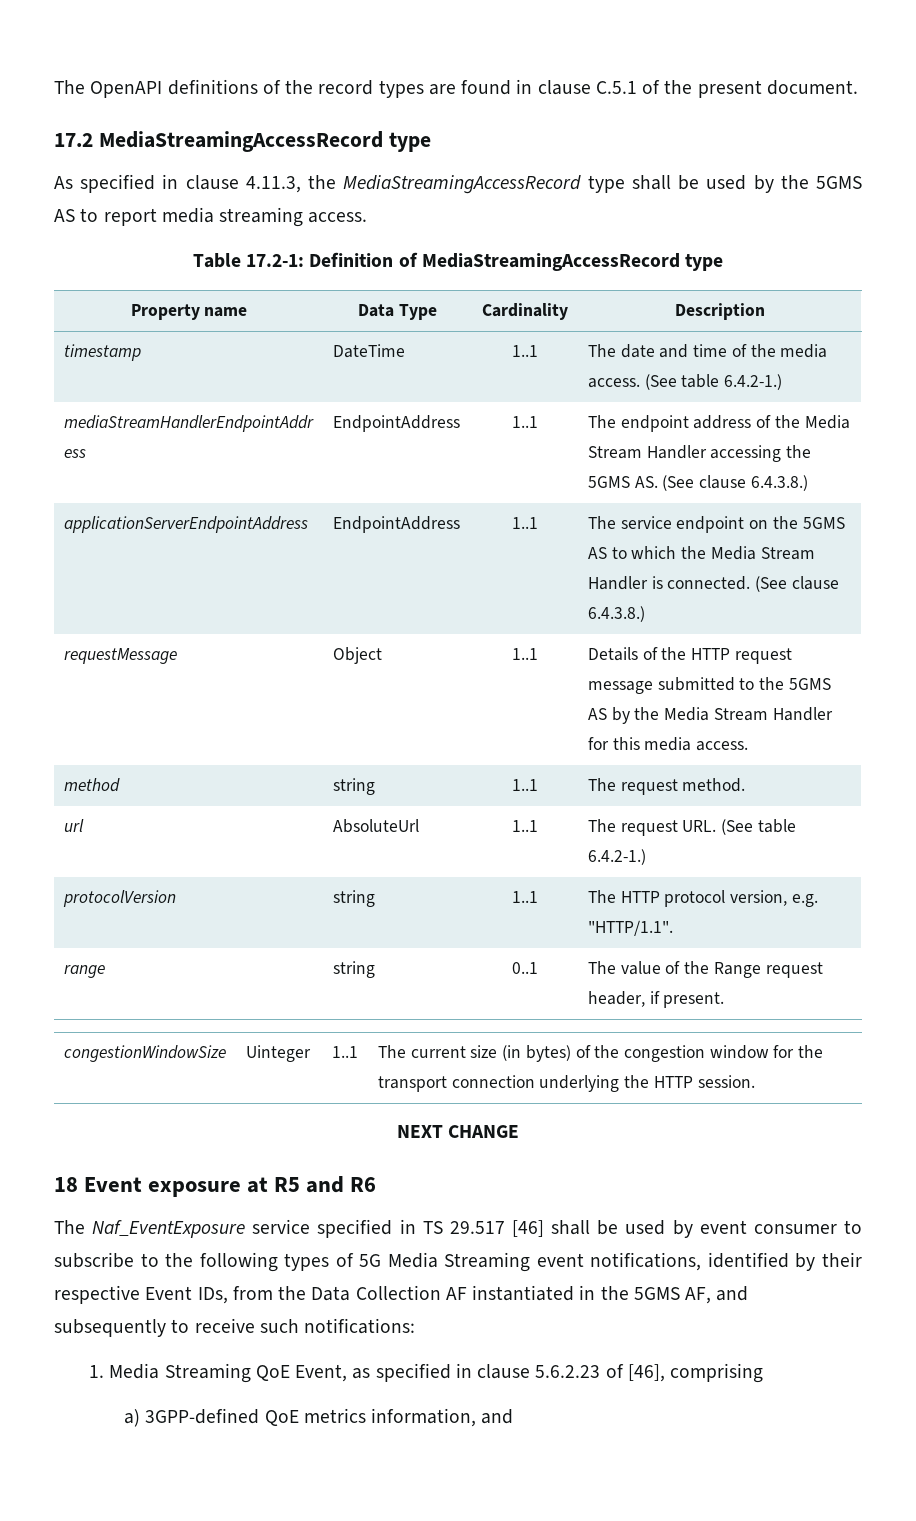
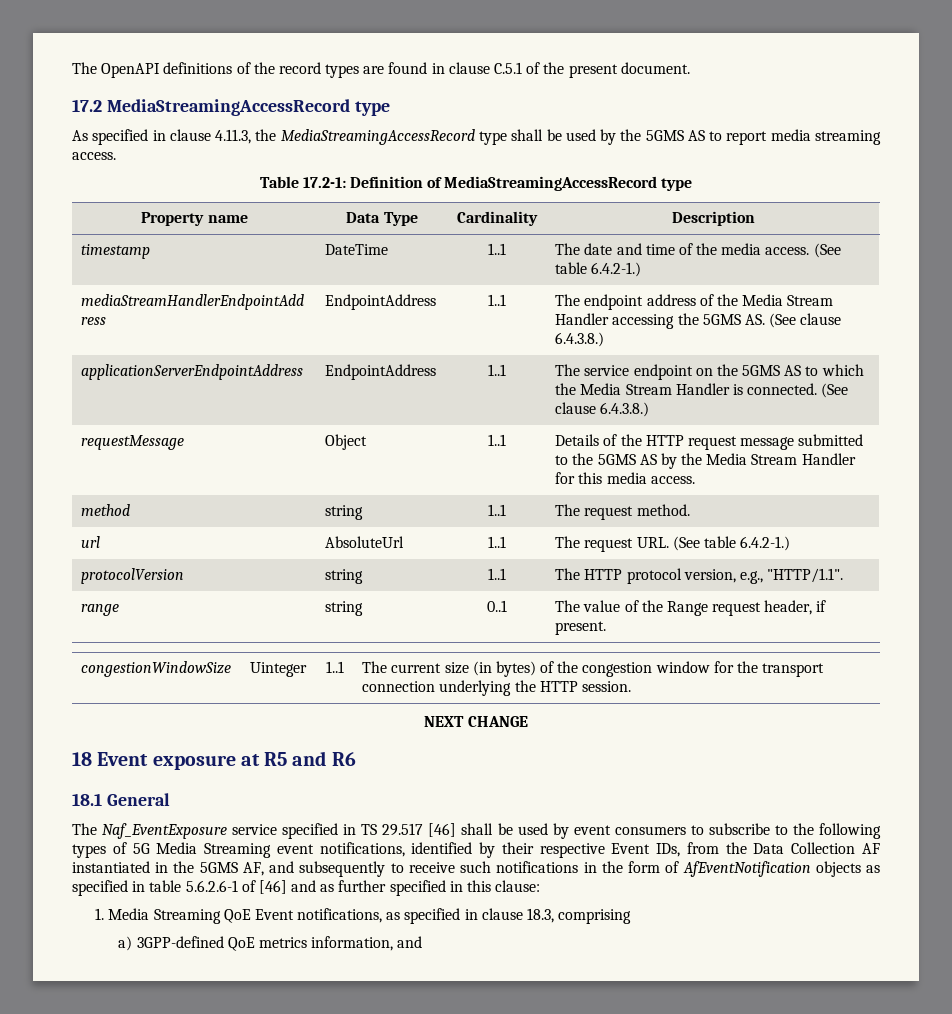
[791,894,818,907] e.g. -> [739,571,763,584] e.g.,
(377, 1184) none -> [72,793,170,806] // 18.1 General
[753,1224,837,1234] consumer -> [614,826,686,835] consumers
[304,1318,416,1334] notifications: -> [496,861,881,877] [72,880,541,896] notifications in the form of AfEventNotification objects as specified in table 5.6.2.6-1 of [46] and as further specified in this clause:
[295,1364,348,1382] Event, -> [254,908,383,923] Event notifications,
[535,1364,665,1382] 5.6.2.23 of [46], -> [527,908,555,923] 18.3,

